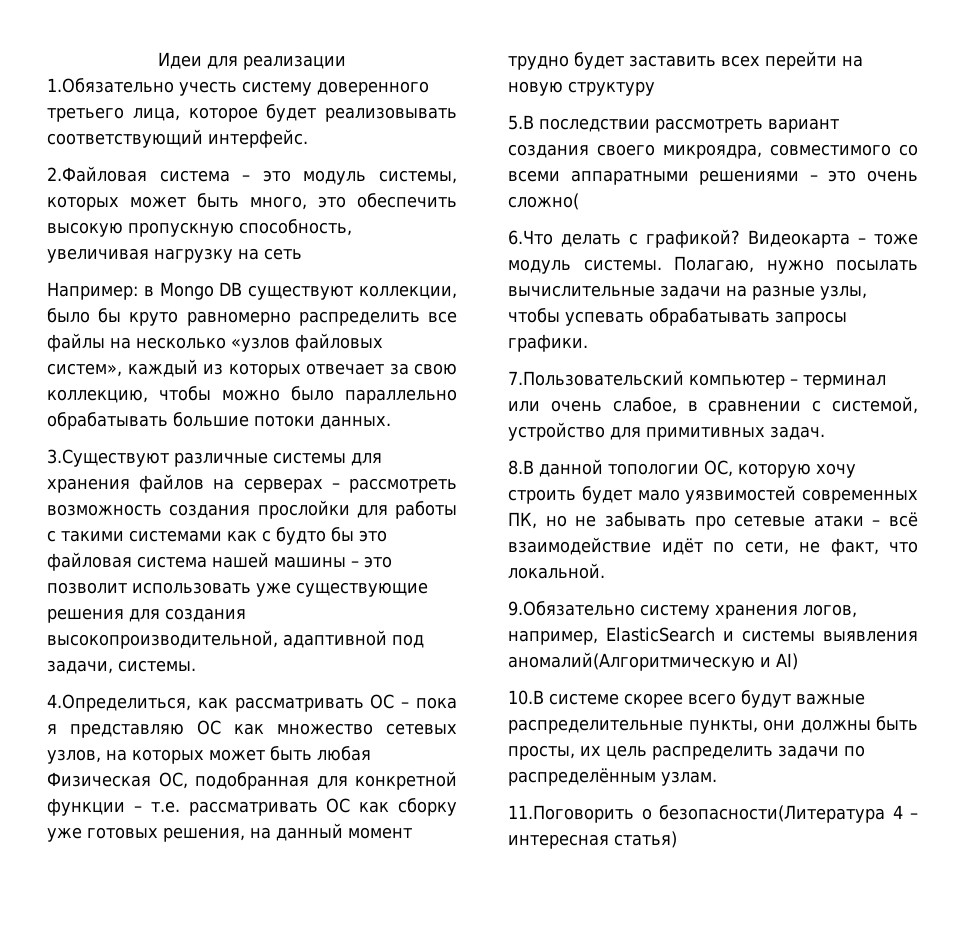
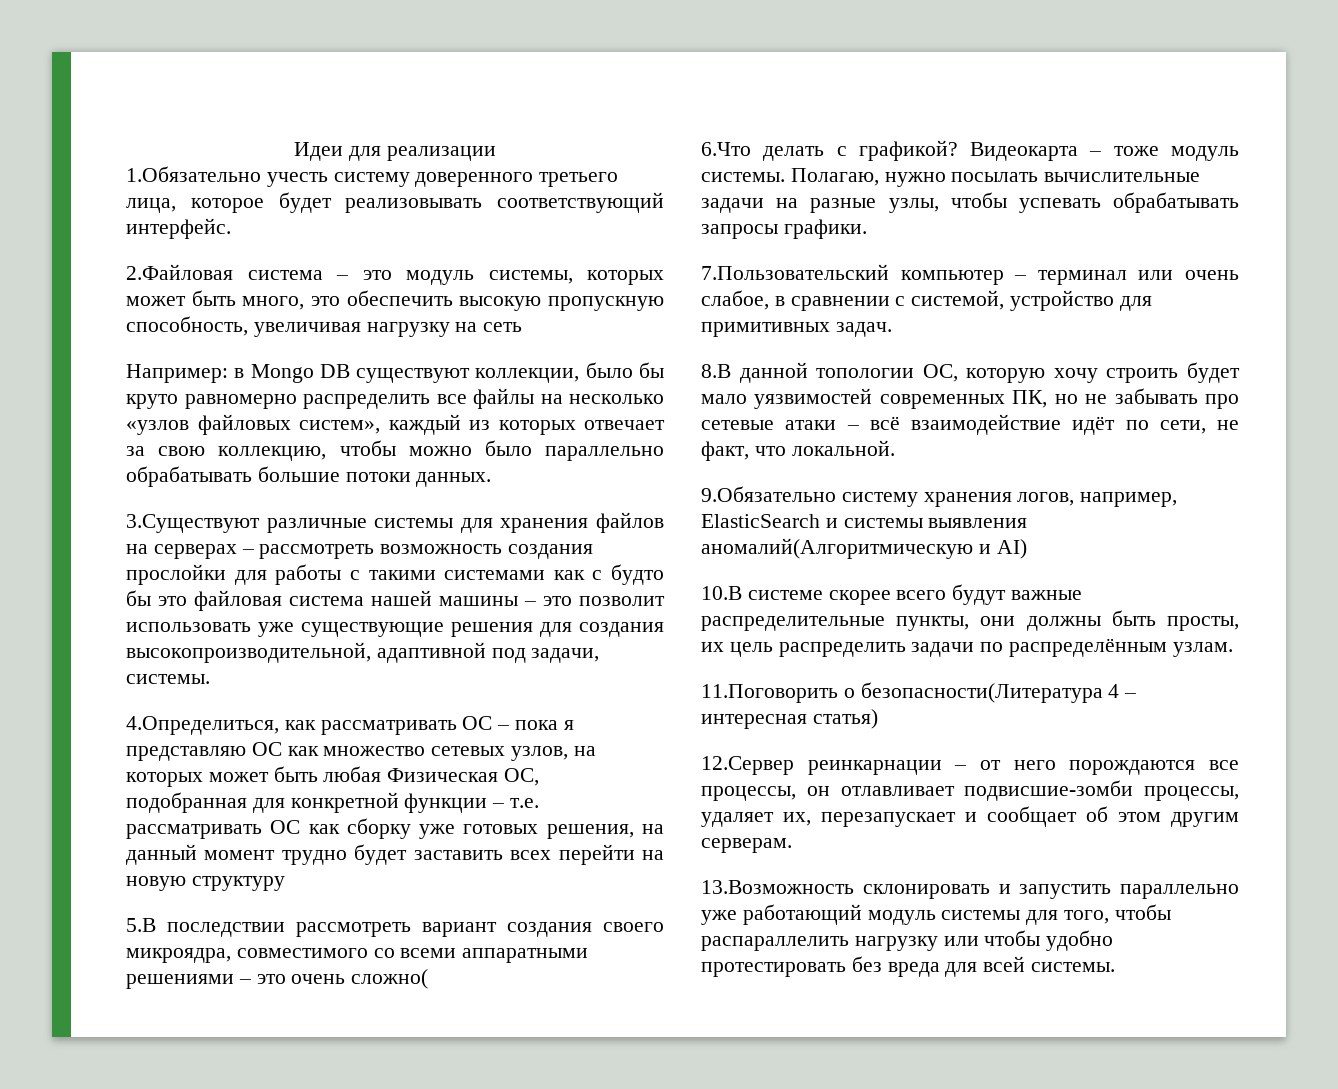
(677, 839) none -> [701,756,1239,775] [701,780,1239,801] [701,806,1239,827] [701,838,792,853] [701,880,1239,899] [701,904,1171,925] [701,930,1114,951] [701,956,1116,977] // 12.Сервер реинкарнации – от него порождаются все процессы, он отлавливает подвисшие-зомби процессы, удаляет их, перезапускает и сообщает об этом другим серверам. // 13.Возможность склонировать и запустить параллельно уже работающий модуль системы для того, чтобы распараллелить нагрузку или чтобы удобно протестировать без вреда для всей системы.

